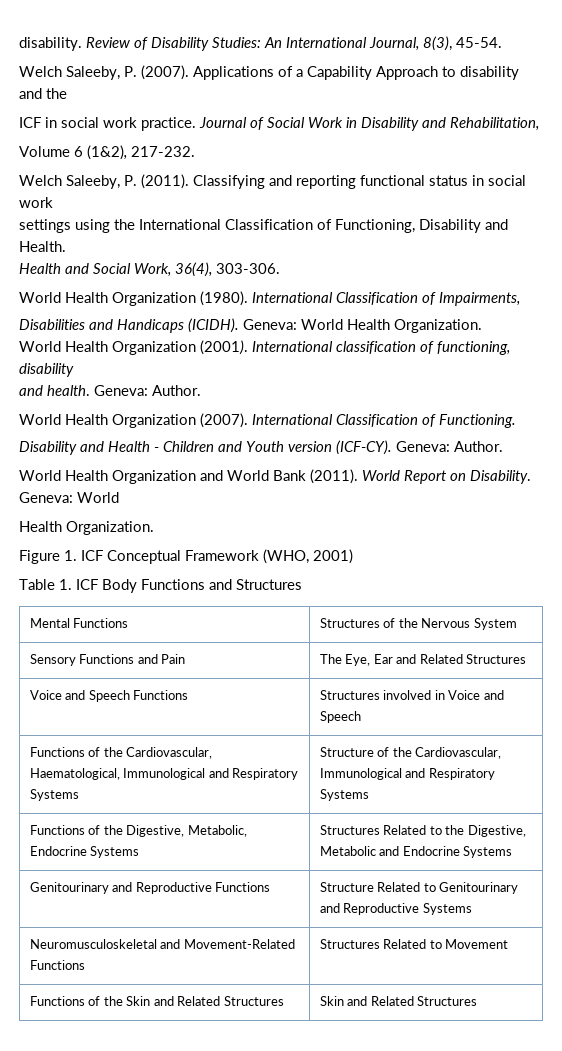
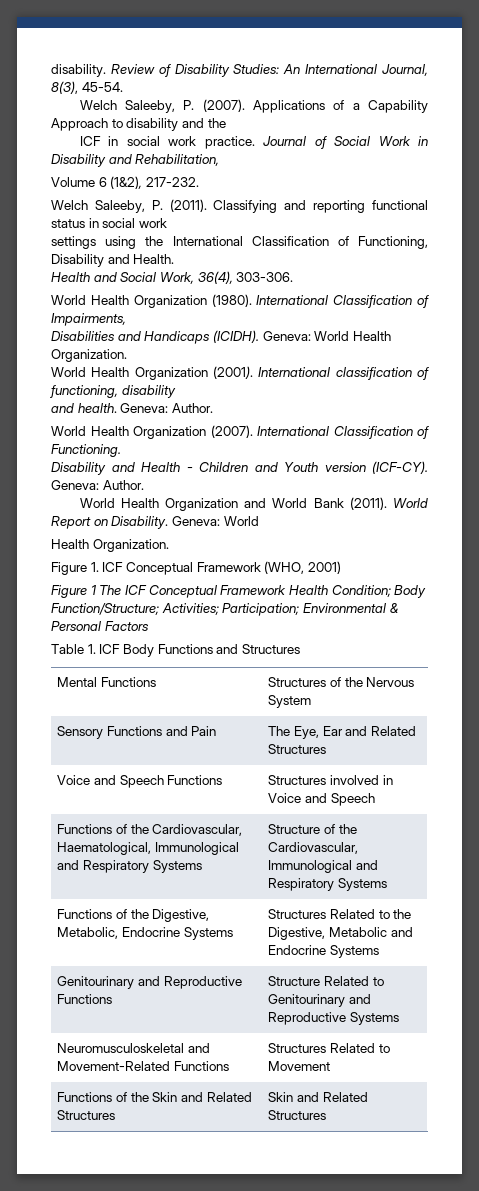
(353, 556) none -> [51,585,427,598] [51,603,399,616] [51,621,149,631] // Figure 1 The ICF Conceptual Framework Health Condition; Body Function/Structure; Activities; Participation; Environmental & Personal Factors

